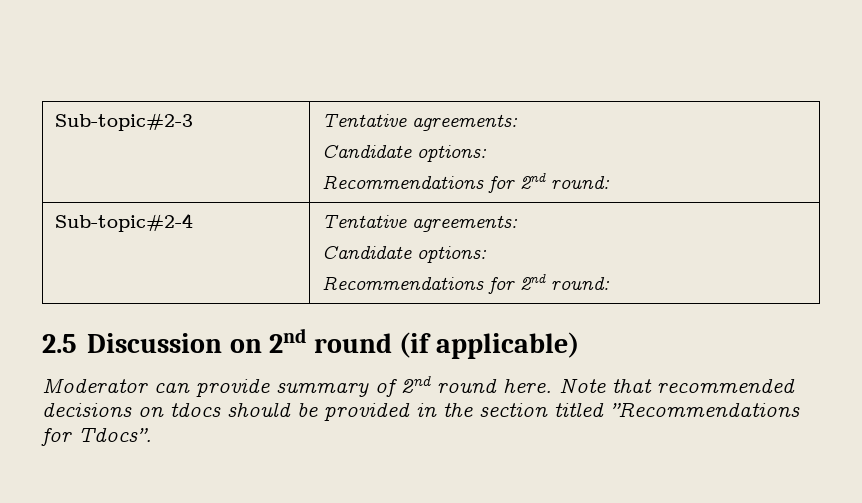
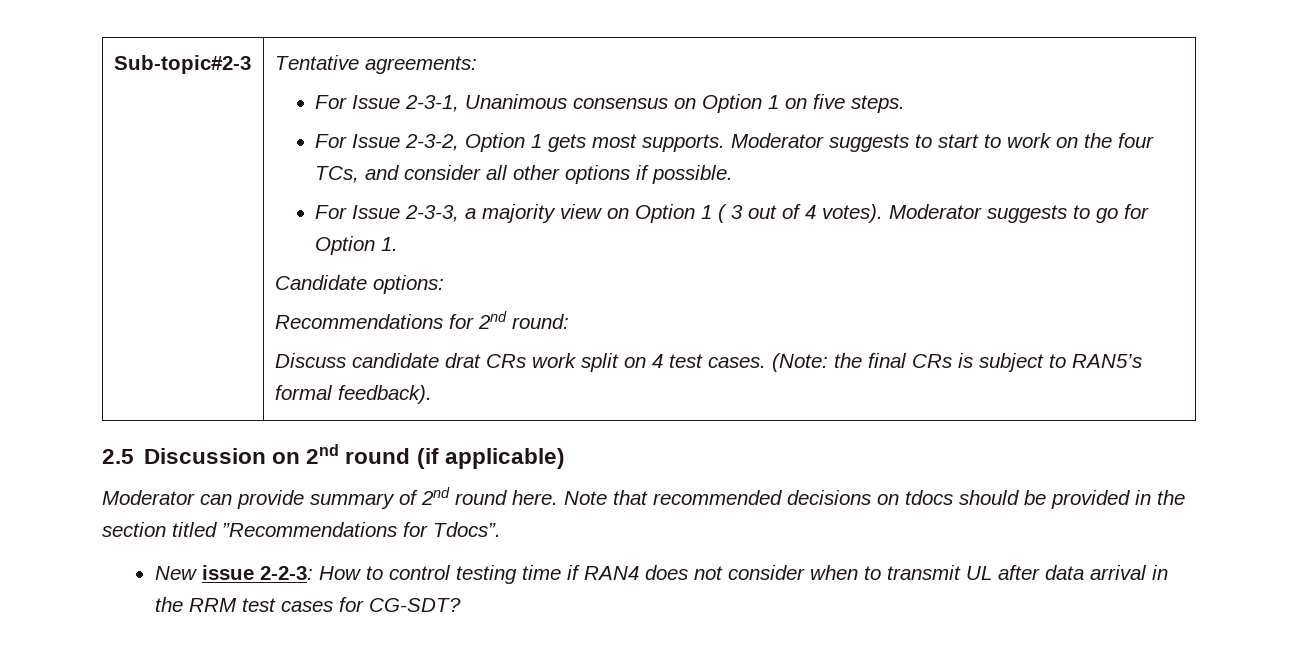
[322,145,488,162] [322,173,611,193] [55,213,194,232] [322,215,519,232] [322,246,488,263] [322,274,611,294] // Candidate options: // Recommendations for 2nd round: // Sub-topic#2-4 | Tentative agreements: // Candidate options: // Recommendations for 2nd round: -> [315,94,906,113] [315,133,1155,152] [315,165,734,184] [315,204,1150,223] [315,236,399,255] [274,275,444,294] [274,311,569,329] [274,353,1142,372] [274,385,432,404] // For Issue 2-3-1, Unanimous consensus on Option 1 on five steps. // For Issue 2-3-2, Option 1 gets most supports. Moderator suggests to start to work on the four TCs, and consider all other options if possible. // For Issue 2-3-3, a majority view on Option 1 ( 3 out of 4 votes). Moderator suggests to go for Option 1. // Candidate options: // Recommendations for 2nd round: // Discuss candidate drat CRs work split on 4 test cases. (Note: the final CRs is subject to RAN5’s formal feedback).
(152, 435) none -> [154,565,1168,584] [154,597,461,612] // New issue 2-2-3: How to control testing time if RAN4 does not consider when to transmit UL after data arrival in the RRM test cases for CG-SDT?

